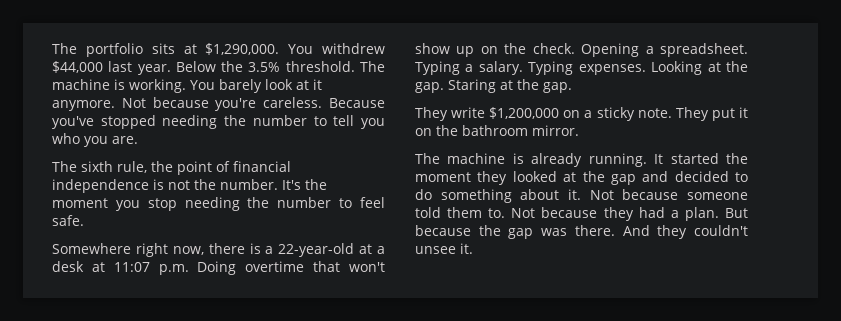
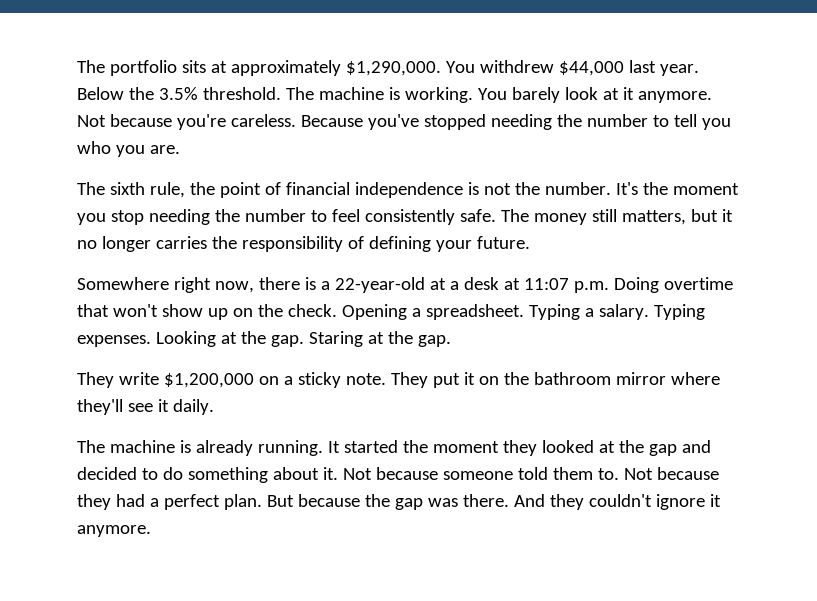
(197, 49) none -> [230,60,341,76] approximately
(385, 202) none -> [364,209,455,225] consistently
(84, 220) none -> [500,209,733,225] [77,236,530,252] The money still matters, but it no longer carries the responsibility of defining your future.
[532,125,579,136] mirror. -> [615,372,720,385] [77,399,214,415] mirror where they'll see it daily.
(679, 214) none -> [163,494,220,510] perfect
[415,243,473,254] unsee it. -> [655,494,721,510] [77,525,151,537] ignore it anymore.

